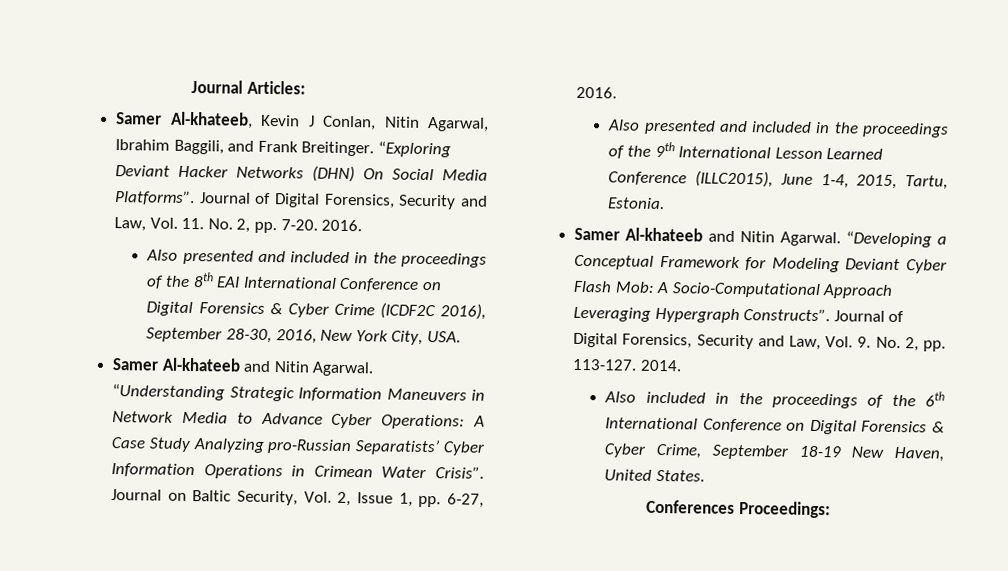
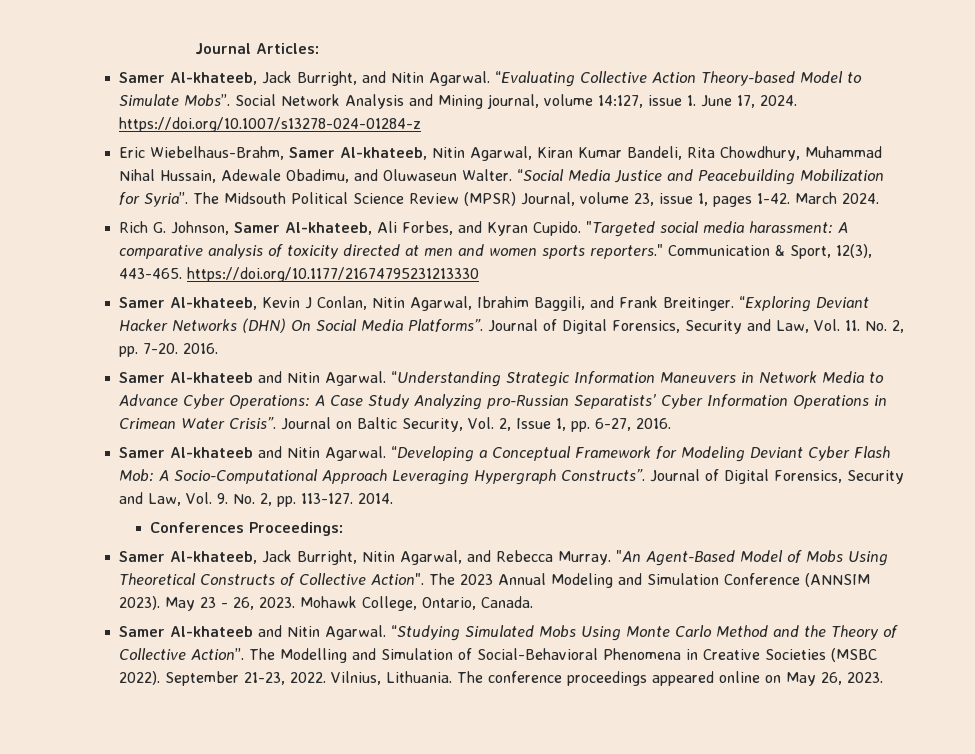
(306, 87) none -> [118,71,862,87] [118,94,797,109] [118,117,421,132] [118,146,882,161] [118,169,884,185] [118,192,879,207] [118,221,848,237] [118,244,872,259] [118,267,479,282] // Samer Al-khateeb, Jack Burright, and Nitin Agarwal. “Evaluating Collective Action Theory-based Model to Simulate Mobs”. Social Network Analysis and Mining journal, volume 14:127, issue 1. June 17, 2024. https://doi.org/10.1007/s13278-024-01284-z // Eric Wiebelhaus-Brahm, Samer Al-khateeb, Nitin Agarwal, Kiran Kumar Bandeli, Rita Chowdhury, Muhammad Nihal Hussain, Adewale Obadimu, and Oluwaseun Walter. “Social Media Justice and Peacebuilding Mobilization for Syria”. The Midsouth Political Science Review (MPSR) Journal, volume 23, issue 1, pages 1-42. March 2024. // Rich G. Johnson, Samer Al-khateeb, Ali Forbes, and Kyran Cupido. "Targeted social media harassment: A comparative analysis of toxicity directed at men and women sports reporters." Communication & Sport, 12(3), 443-465. https://doi.org/10.1177/21674795231213330
[146,249,487,268] [146,272,442,292] [146,301,486,320] [146,327,461,345] // Also presented and included in the proceedings of the 8th EAI International Conference on Digital Forensics & Cyber Crime (ICDF2C 2016), September 28-30, 2016, New York City, USA. -> (218, 348) none
[607,119,949,138] [608,141,884,160] [608,170,948,190] [607,197,666,210] // Also presented and included in the proceedings of the 9th International Lesson Learned Conference (ILLC2015), June 1-4, 2015, Tartu, Estonia. -> (671, 423) none
[604,391,945,409] [605,417,945,435] [604,443,944,462] [604,469,706,482] [646,499,831,519] Also included in the proceedings of the 6th International Conference on Digital Forensics & Cyber Crime, September 18-19 New Haven, United States. // Conferences Proceedings: -> [150,522,344,536] [118,550,888,566] [118,573,870,588] [118,596,533,611] [118,625,898,641] [118,648,877,663] [118,671,883,686] Conferences Proceedings: // Samer Al-khateeb, Jack Burright, Nitin Agarwal, and Rebecca Murray. "An Agent-Based Model of Mobs Using Theoretical Constructs of Collective Action". The 2023 Annual Modeling and Simulation Conference (ANNSIM 2023). May 23 - 26, 2023. Mohawk College, Ontario, Canada. // Samer Al-khateeb and Nitin Agarwal. “Studying Simulated Mobs Using Monte Carlo Method and the Theory of Collective Action”. The Modelling and Simulation of Social-Behavioral Phenomena in Creative Societies (MSBC 2022). September 21-23, 2022. Vilnius, Lithuania. The conference proceedings appeared online on May 26, 2023.

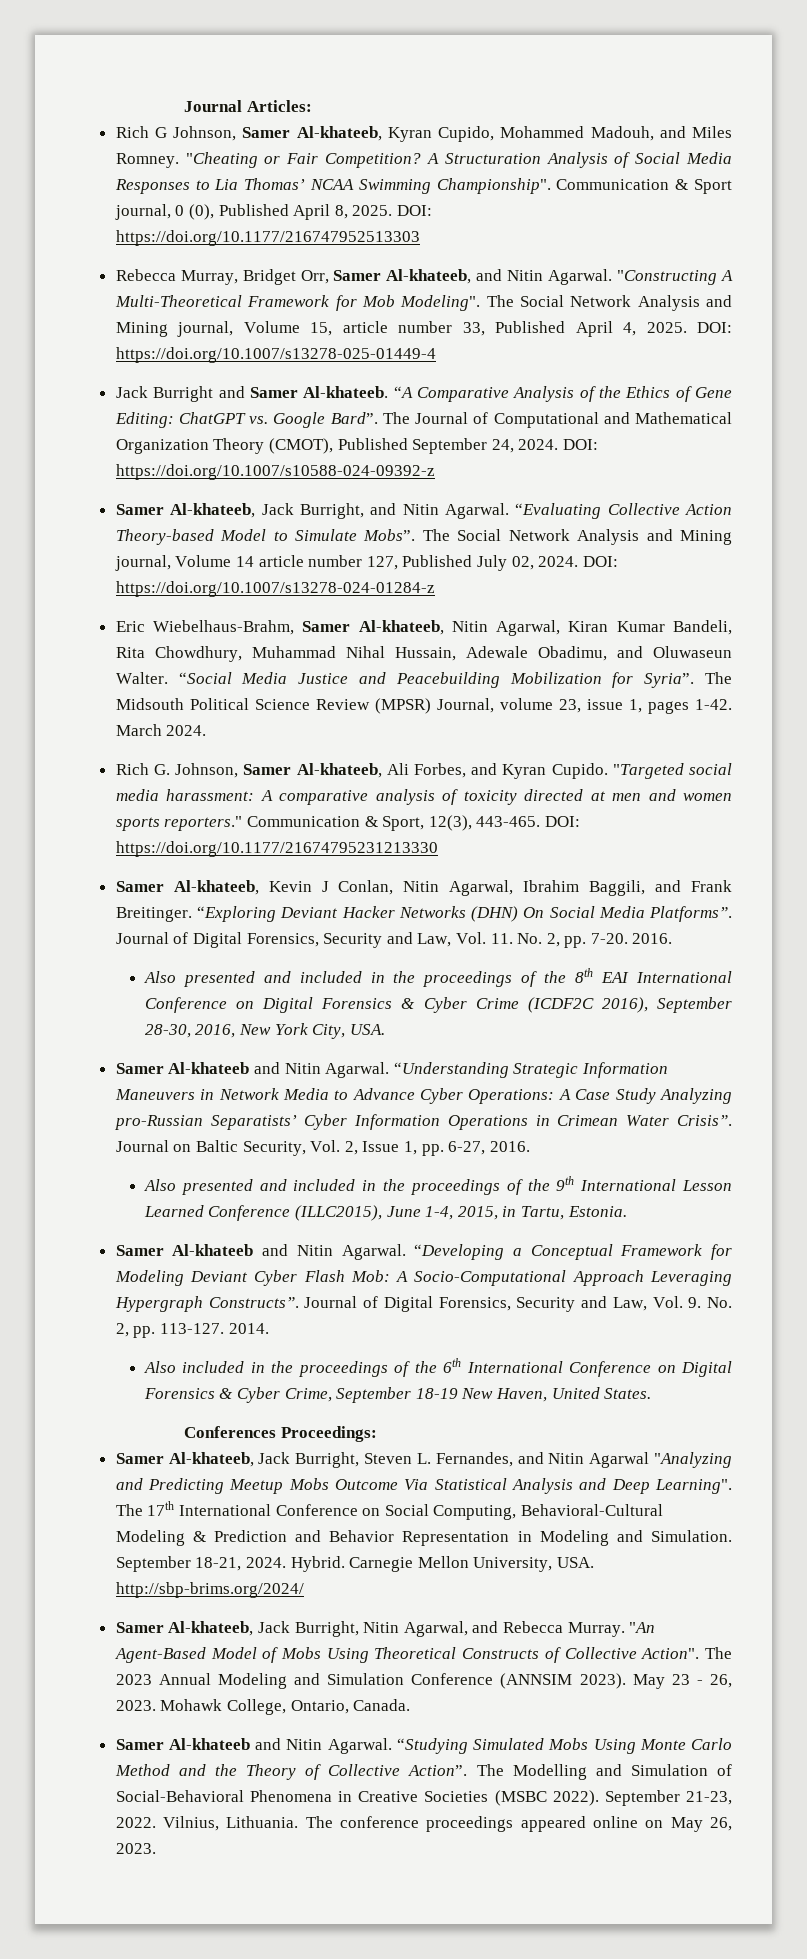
(320, 48) none -> [115,126,732,142] [115,152,732,168] [114,178,732,194] [114,204,432,220] [115,230,420,246] [115,269,734,285] [114,295,732,311] [115,321,732,337] [115,347,436,363] [115,386,732,402] [114,412,732,428] [115,438,598,454] [115,464,435,480] // Rich G Johnson, Samer Al-khateeb, Kyran Cupido, Mohammed Madouh, and Miles Romney. "Cheating or Fair Competition? A Structuration Analysis of Social Media Responses to Lia Thomas’ NCAA Swimming Championship". Communication & Sport journal, 0 (0), Published April 8, 2025. DOI: https://doi.org/10.1177/216747952513303 // Rebecca Murray, Bridget Orr, Samer Al-khateeb, and Nitin Agarwal. "Constructing A Multi-Theoretical Framework for Mob Modeling". The Social Network Analysis and Mining journal, Volume 15, article number 33, Published April 4, 2025. DOI: https://doi.org/10.1007/s13278-025-01449-4 // Jack Burright and Samer Al-khateeb. “A Comparative Analysis of the Ethics of Gene Editing: ChatGPT vs. Google Bard”. The Journal of Computational and Mathematical Organization Theory (CMOT), Published September 24, 2024. DOI: https://doi.org/10.1007/s10588-024-09392-z
[234,94,797,109] Social Network Analysis and Mining journal, volume 14:127, issue 1. June 17, 2024. -> [422,529,733,545] [114,555,618,571] The Social Network Analysis and Mining journal, Volume 14 article number 127, Published July 02, 2024. DOI:
(182, 273) none -> [544,816,580,827] DOI:
(218, 348) none -> [143,968,733,987] [144,997,732,1013] [144,1023,385,1039] // Also presented and included in the proceedings of the 8th EAI International Conference on Digital Forensics & Cyber Crime (ICDF2C 2016), September 28-30, 2016, New York City, USA.
(671, 423) none -> [143,1176,732,1195] [143,1205,627,1221] // Also presented and included in the proceedings of the 9th International Lesson Learned Conference (ILLC2015), June 1-4, 2015, in Tartu, Estonia.
[150,522,344,536] Conferences Proceedings: -> [143,1358,732,1377] [143,1387,652,1403] [184,1426,377,1442] [115,1452,732,1468] [115,1478,732,1494] [115,1501,663,1520] [115,1530,732,1546] [115,1556,594,1572] [115,1582,304,1598] Also included in the proceedings of the 6th International Conference on Digital Forensics & Cyber Crime, September 18-19 New Haven, United States. // Conferences Proceedings: // Samer Al-khateeb, Jack Burright, Steven L. Fernandes, and Nitin Agarwal "Analyzing and Predicting Meetup Mobs Outcome Via Statistical Analysis and Deep Learning". The 17th International Conference on Social Computing, Behavioral-Cultural Modeling & Prediction and Behavior Representation in Modeling and Simulation. September 18-21, 2024. Hybrid. Carnegie Mellon University, USA. http://sbp-brims.org/2024/

